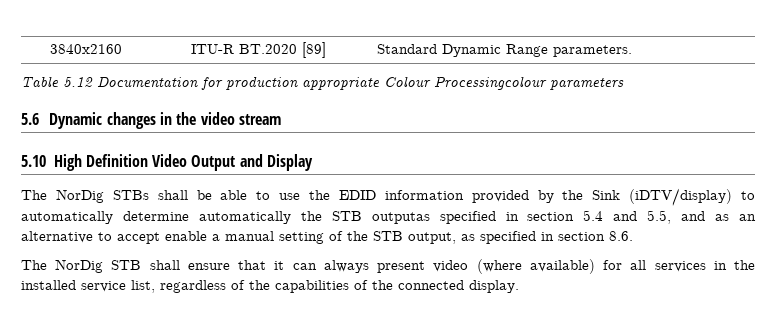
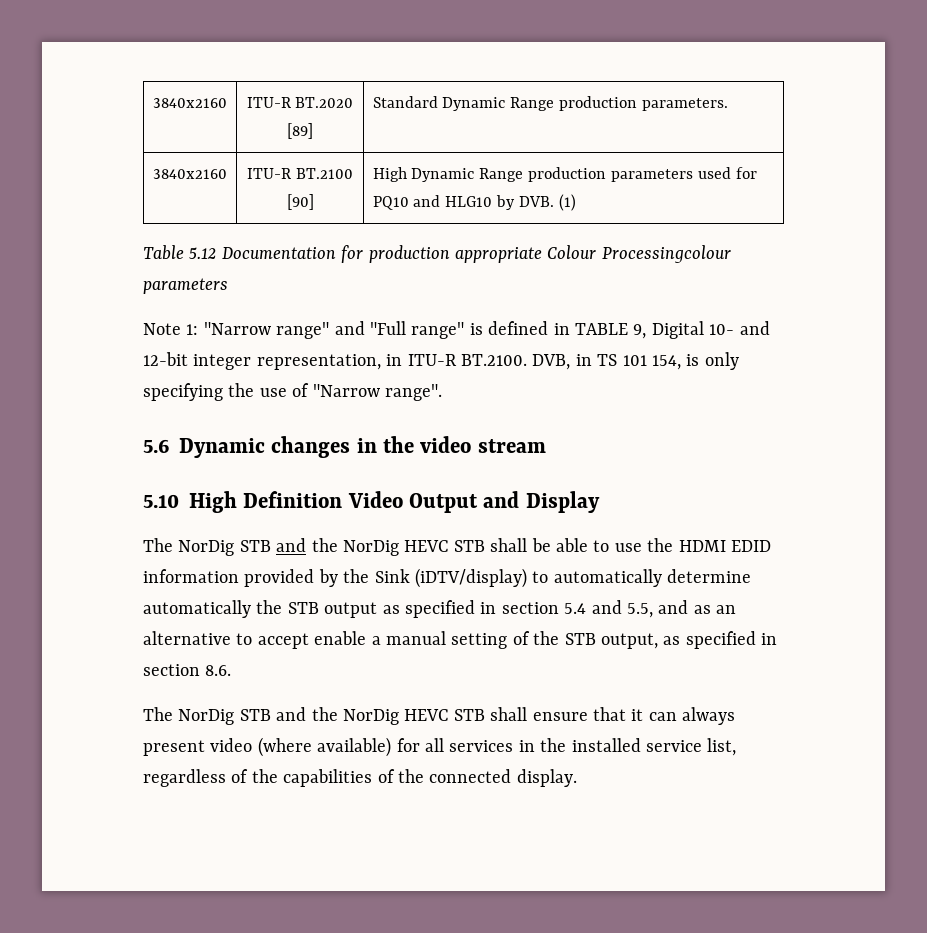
(548, 50) none -> [559,96,638,111] production
(632, 51) none -> [153,169,227,179] [247,168,353,179] [286,194,314,210] [372,167,757,182] [372,194,576,211] // 3840x2160 | ITU-R BT.2100 [90] | High Dynamic Range production parameters used for PQ10 and HLG10 by DVB. (1)
(624, 84) none -> [143,321,770,339] [143,352,739,370] [143,383,442,401] // Note 1: "Narrow range" and "Full range" is defined in TABLE 9, Digital 10- and 12-bit integer representation, in ITU-R BT.2100. DVB, in TS 101 154, is only specifying the use of "Narrow range".
[112,190,149,200] STBs -> [239,538,485,556] STB and the NorDig HEVC STB
(330, 195) none -> [678,540,726,552] HDMI
[371,212,430,224] outputas -> [324,602,400,618] output as
(142, 265) none -> [276,707,485,725] and the NorDig HEVC STB

